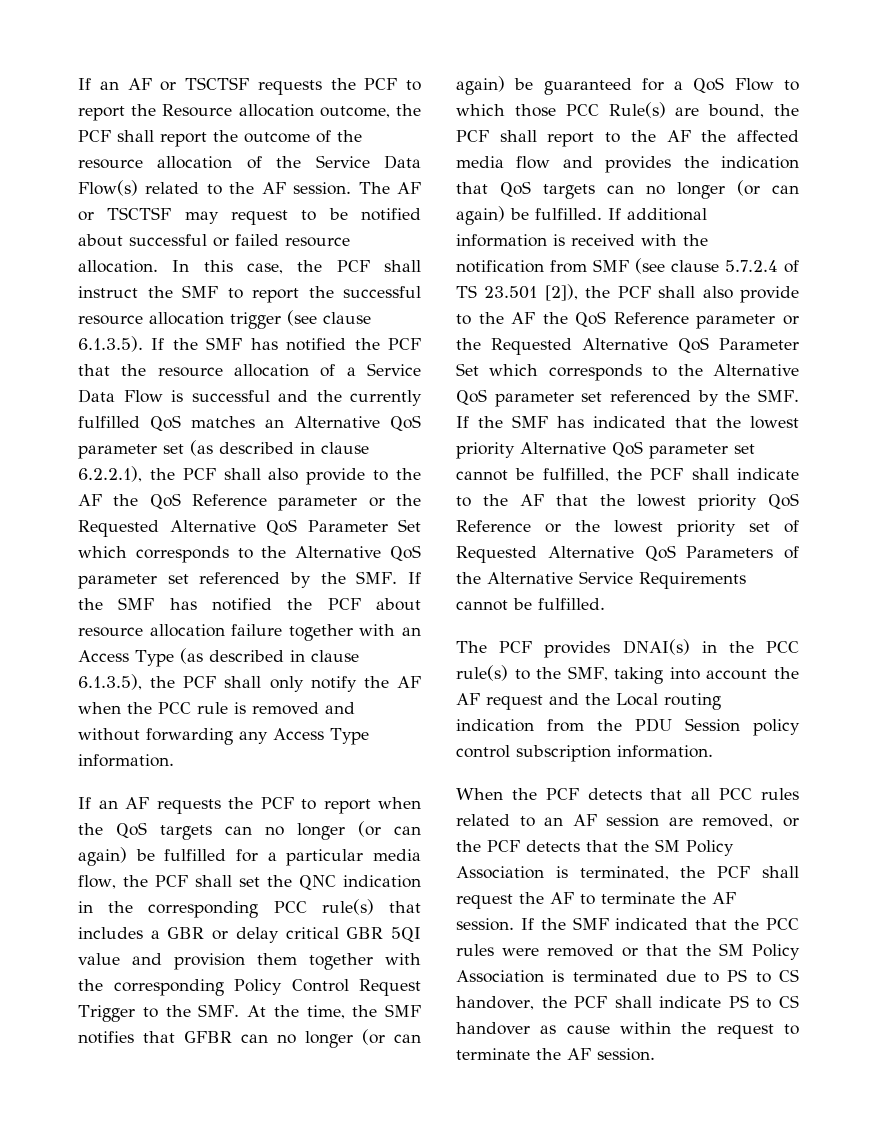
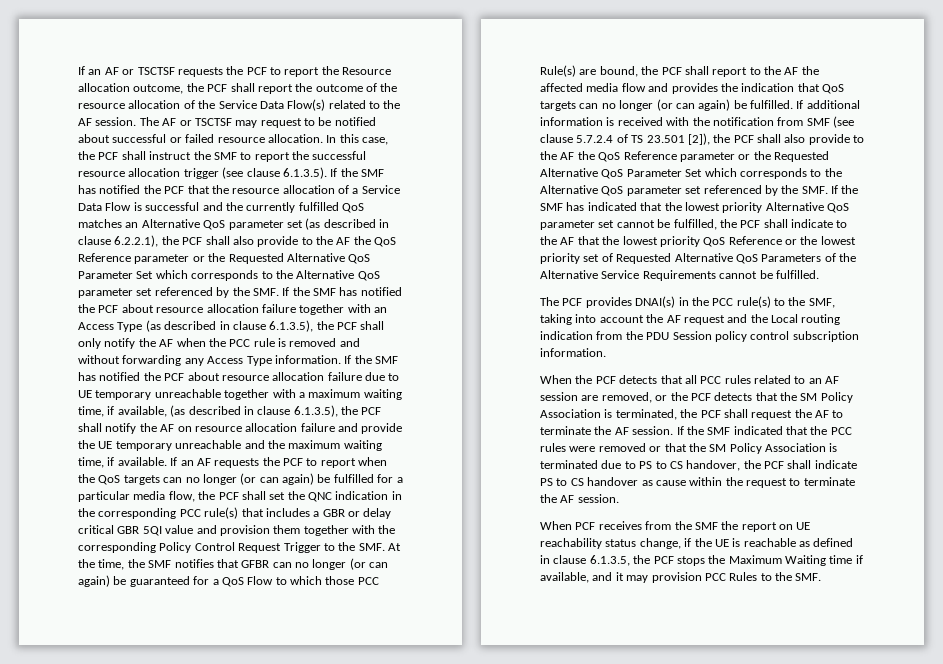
(174, 760) // -> [344,355,398,364] [78,372,400,381] [78,389,402,400] [78,405,382,417] [78,423,403,434] [78,440,382,451] [78,457,167,468] If the SMF has notified the PCF about resource allocation failure due to UE temporary unreachable together with a maximum waiting time, if available, (as described in clause 6.1.3.5), the PCF shall notify the AF on resource allocation failure and provide the UE temporary unreachable and the maximum waiting time, if available.
(655, 1054) none -> [540,521,811,532] [540,538,854,549] [540,555,863,566] [540,572,822,583] // When PCF receives from the SMF the report on UE reachability status change, if the UE is reachable as defined in clause 6.1.3.5, the PCF stops the Maximum Waiting time if available, and it may provision PCC Rules to the SMF.

